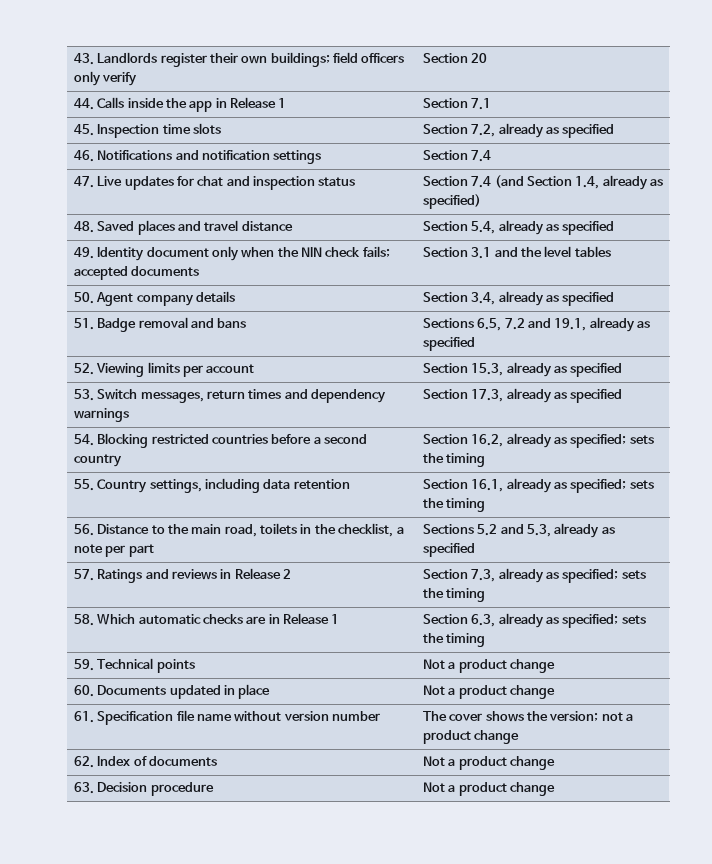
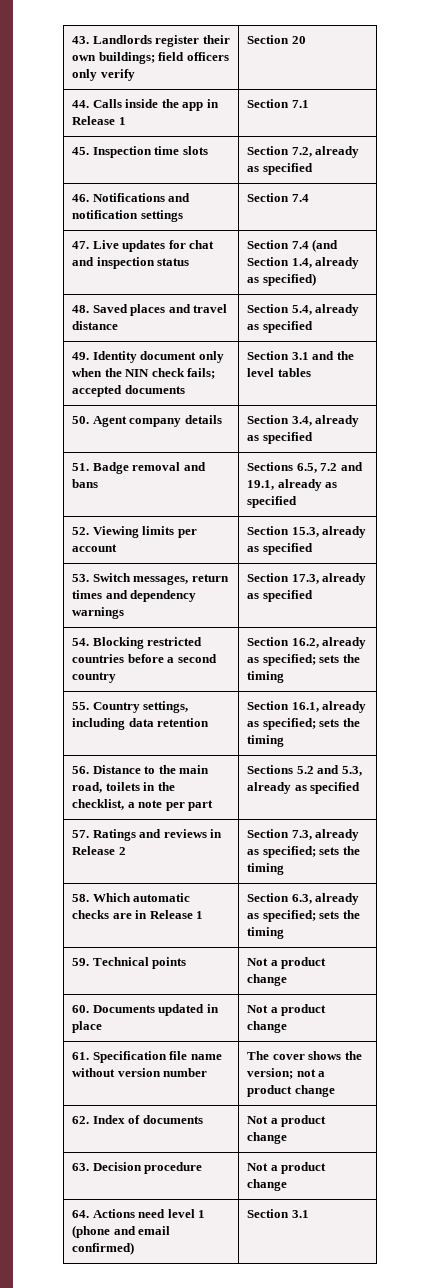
(555, 789) none -> [72,1209,206,1218] [72,1225,171,1238] [72,1242,135,1255] [247,1209,309,1218] // 64. Actions need level 1 (phone and email confirmed) | Section 3.1

